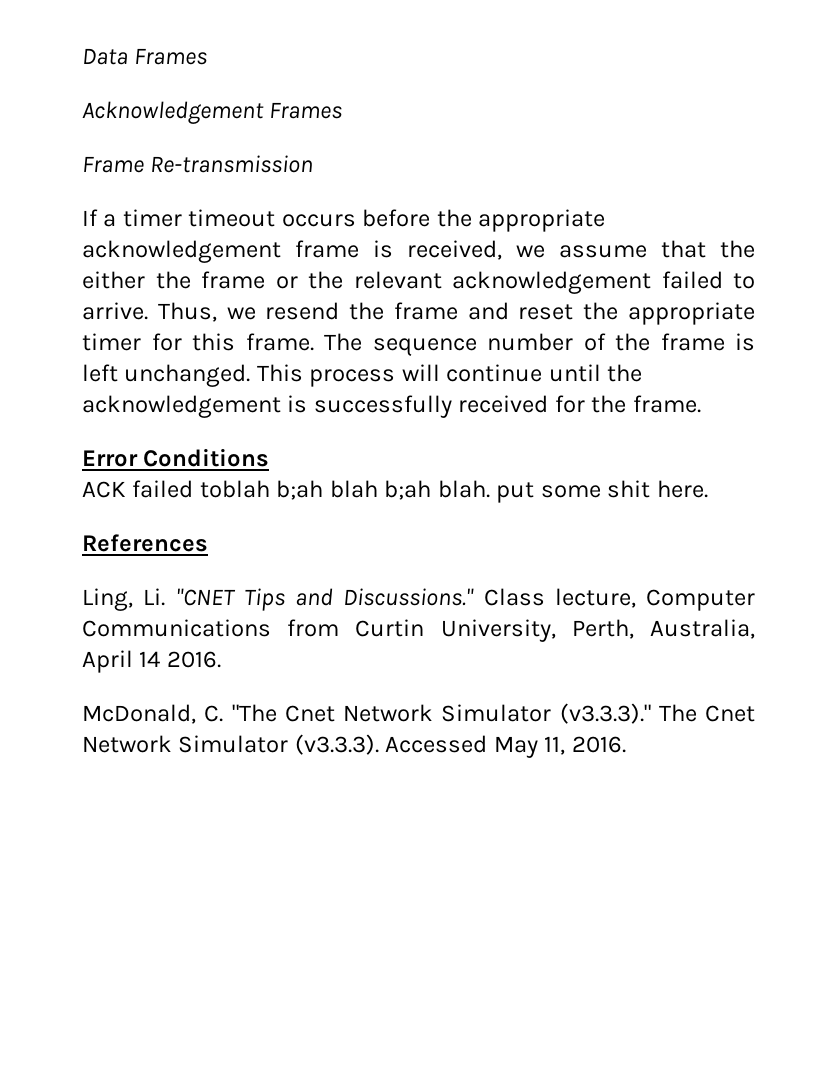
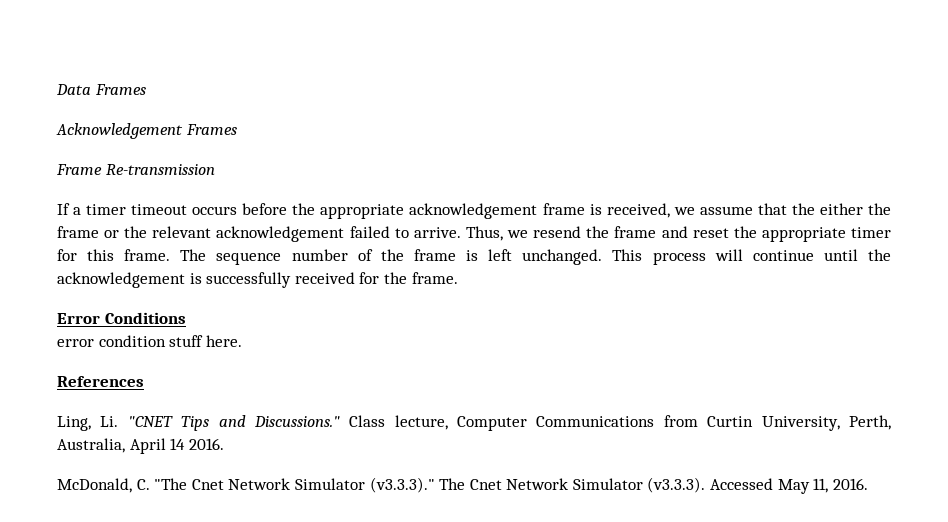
[82,480,651,503] ACK failed toblah b;ah blah b;ah blah. put some shit -> [57,335,204,347] error condition stuff

